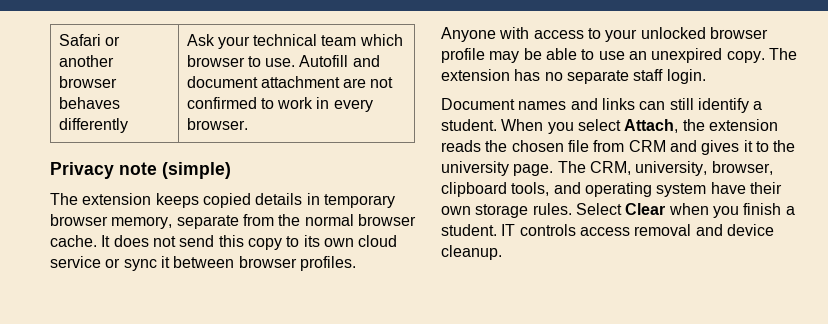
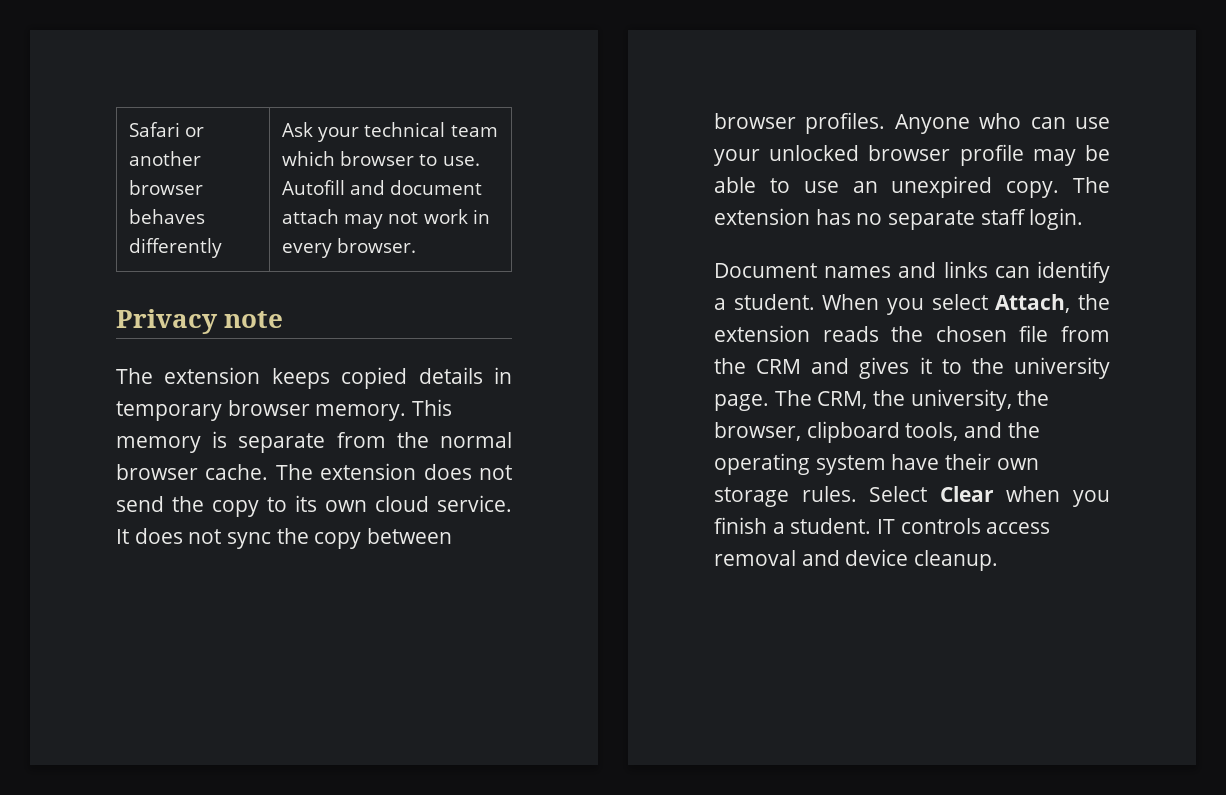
[260,76,394,88] [186,97,274,109] attachment are not confirmed to -> [282,209,419,229] attach may not
[162,162,231,179] (simple) -> (284, 319) none
[111,216,173,229] memory, -> [315,399,452,421] [116,431,228,453] memory. This memory is
[101,235,111,247] It -> [275,463,417,480] The extension
[218,235,244,247] this -> [172,496,204,512] the
[50,256,170,271] service or sync it -> [437,495,512,512] [116,528,362,549] service. It does not sync the copy
[499,27,601,39] with access to -> [979,113,1110,129] who can use
[669,98,694,110] still -> (1030, 272) none
(625, 146) none -> [714,358,746,374] the
[635,161,708,176] university, -> [873,389,1050,411] the university, the
(581, 188) none -> [1007,422,1040,438] the

